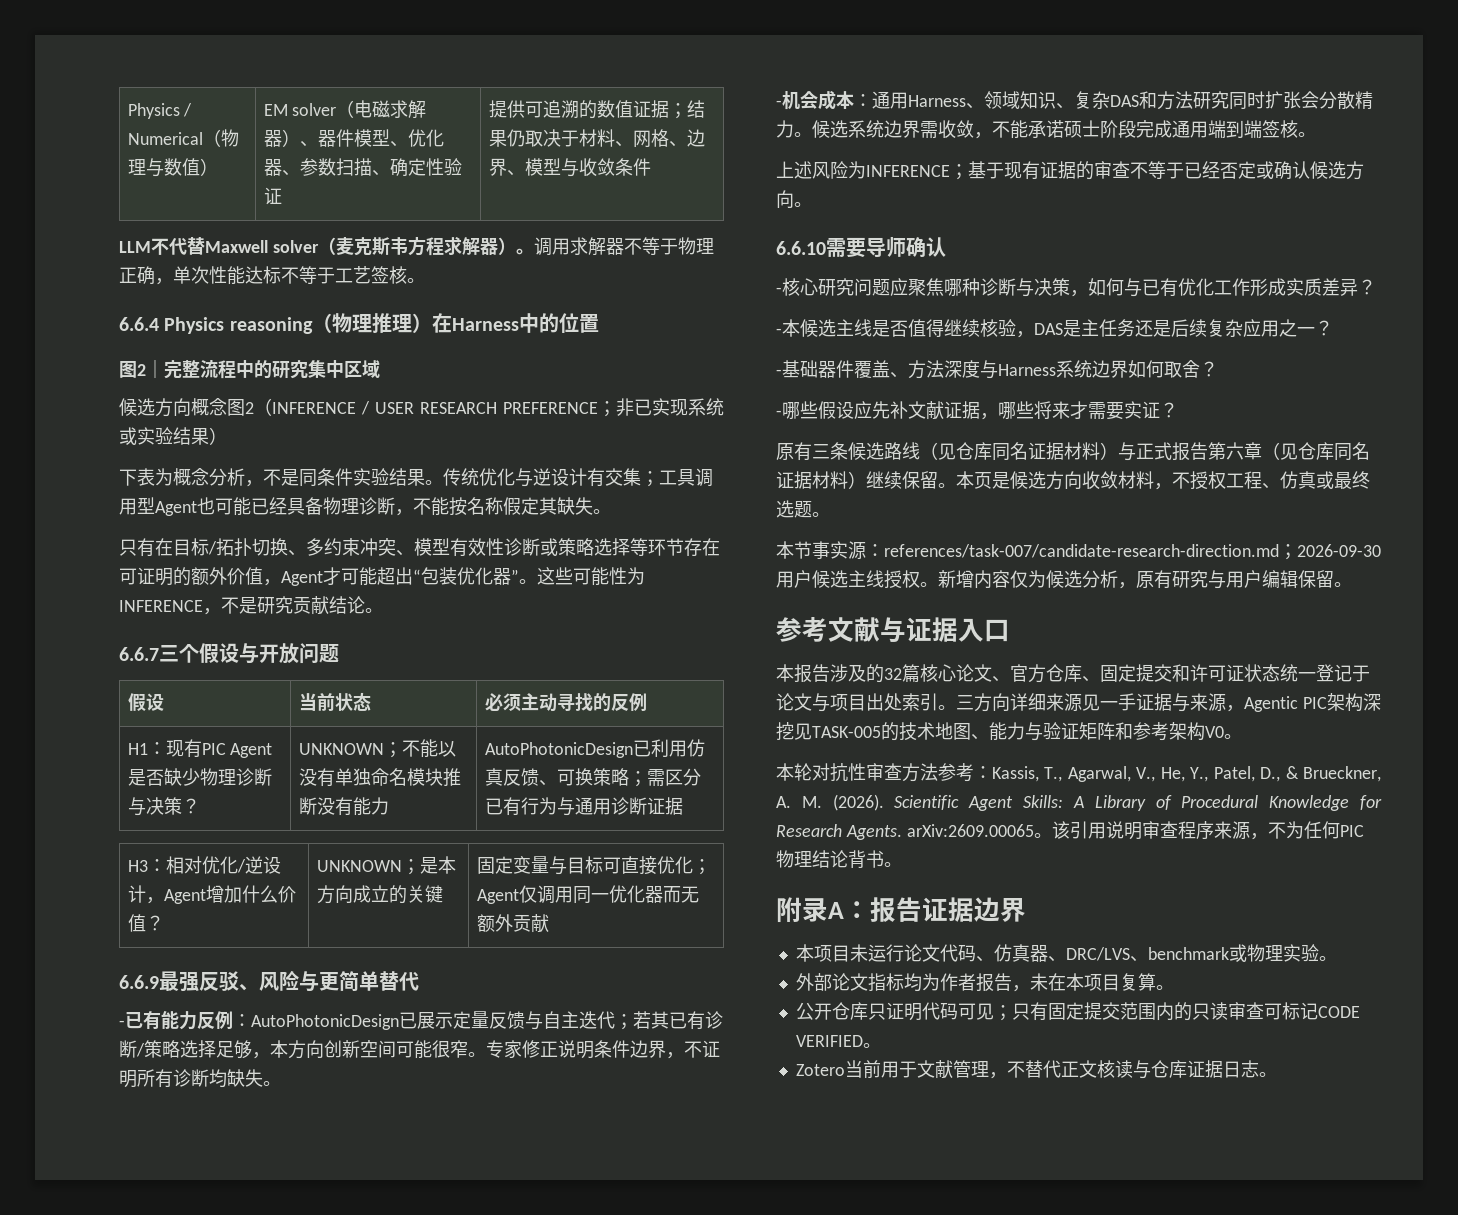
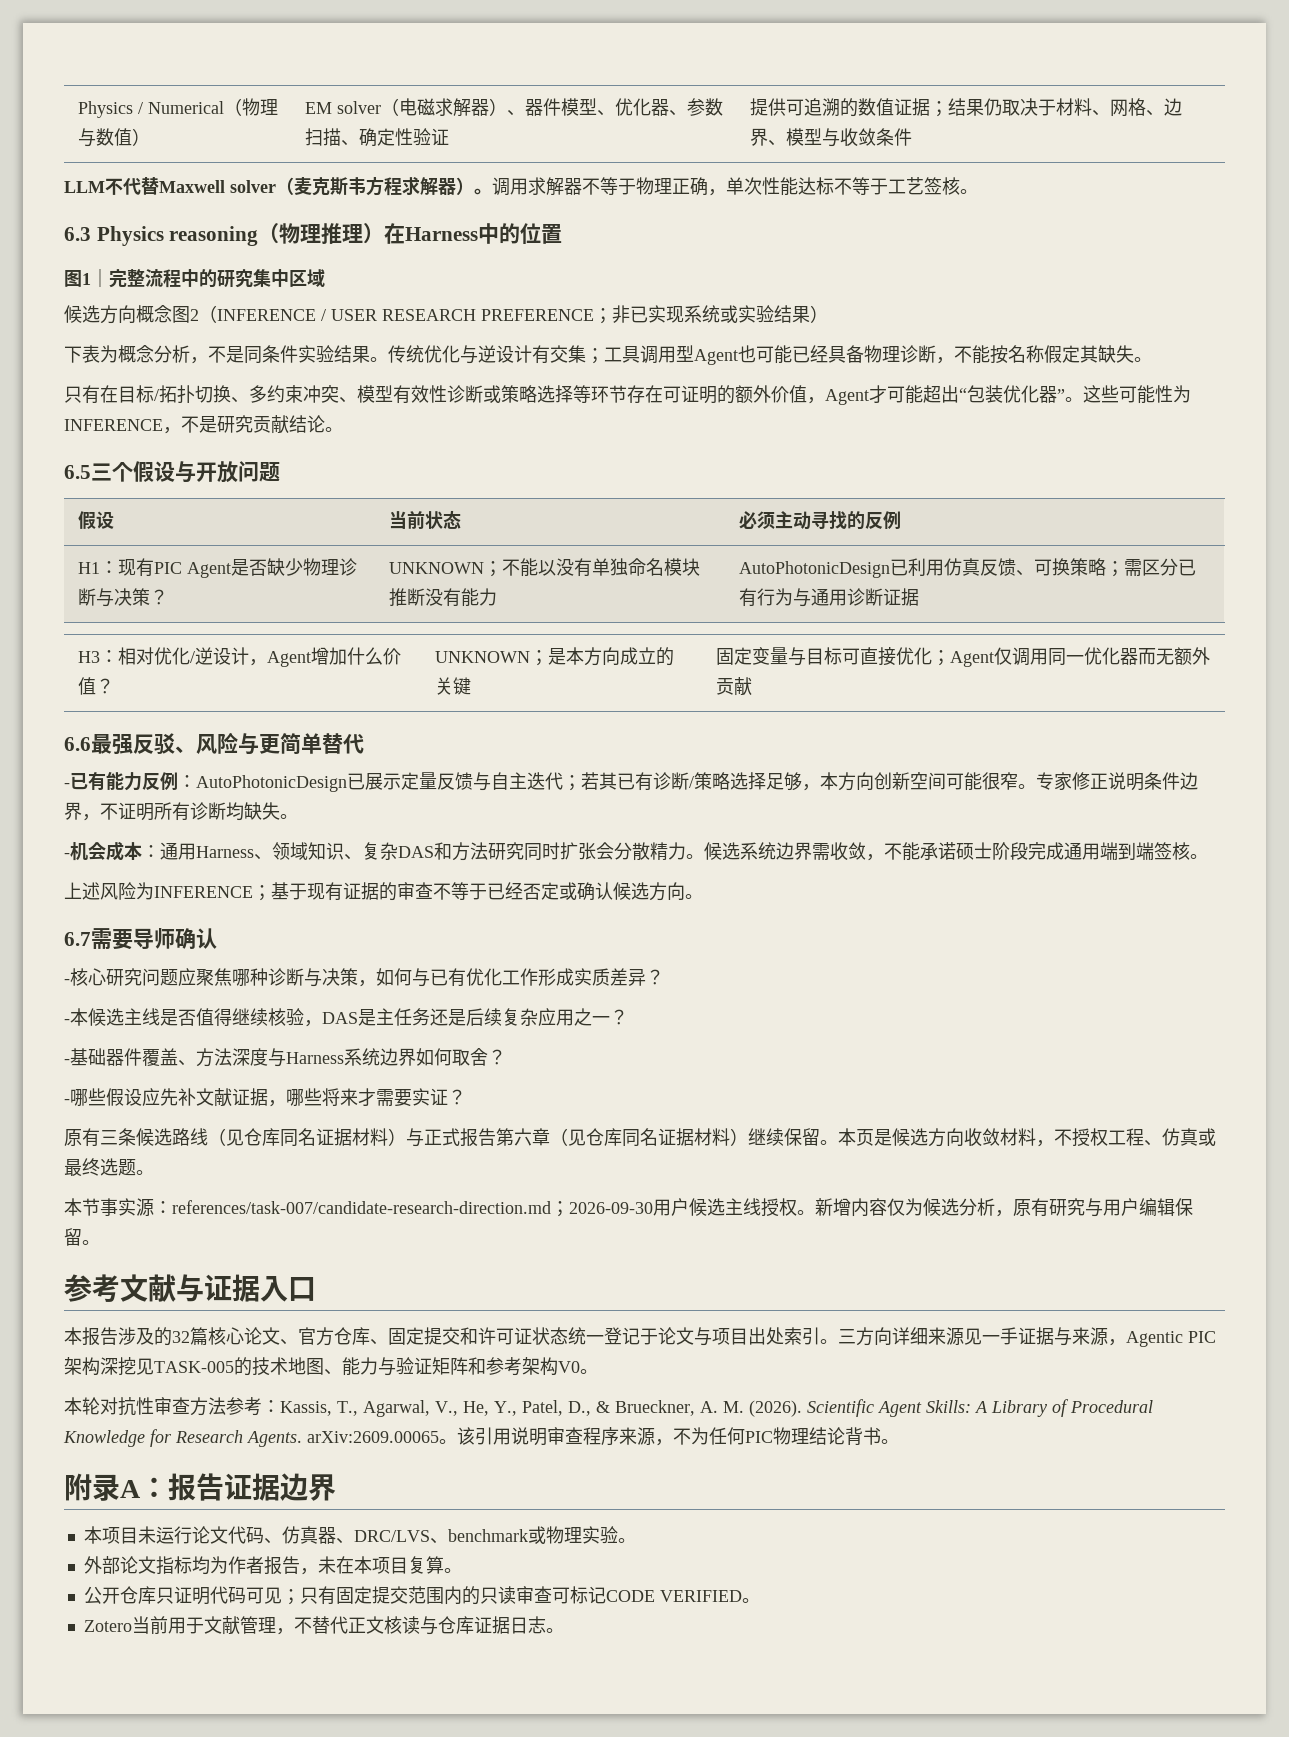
[119,317,159,331] 6.6.4 -> [64,227,91,241] 6.3
[137,364,146,376] 2 -> [82,273,91,285] 1
[119,647,159,661] 6.6.7 -> [64,465,91,479] 6.5
[119,975,159,989] 6.6.9 -> [64,737,91,751] 6.6
[776,241,826,255] 6.6.10 -> [64,932,91,946] 6.7

